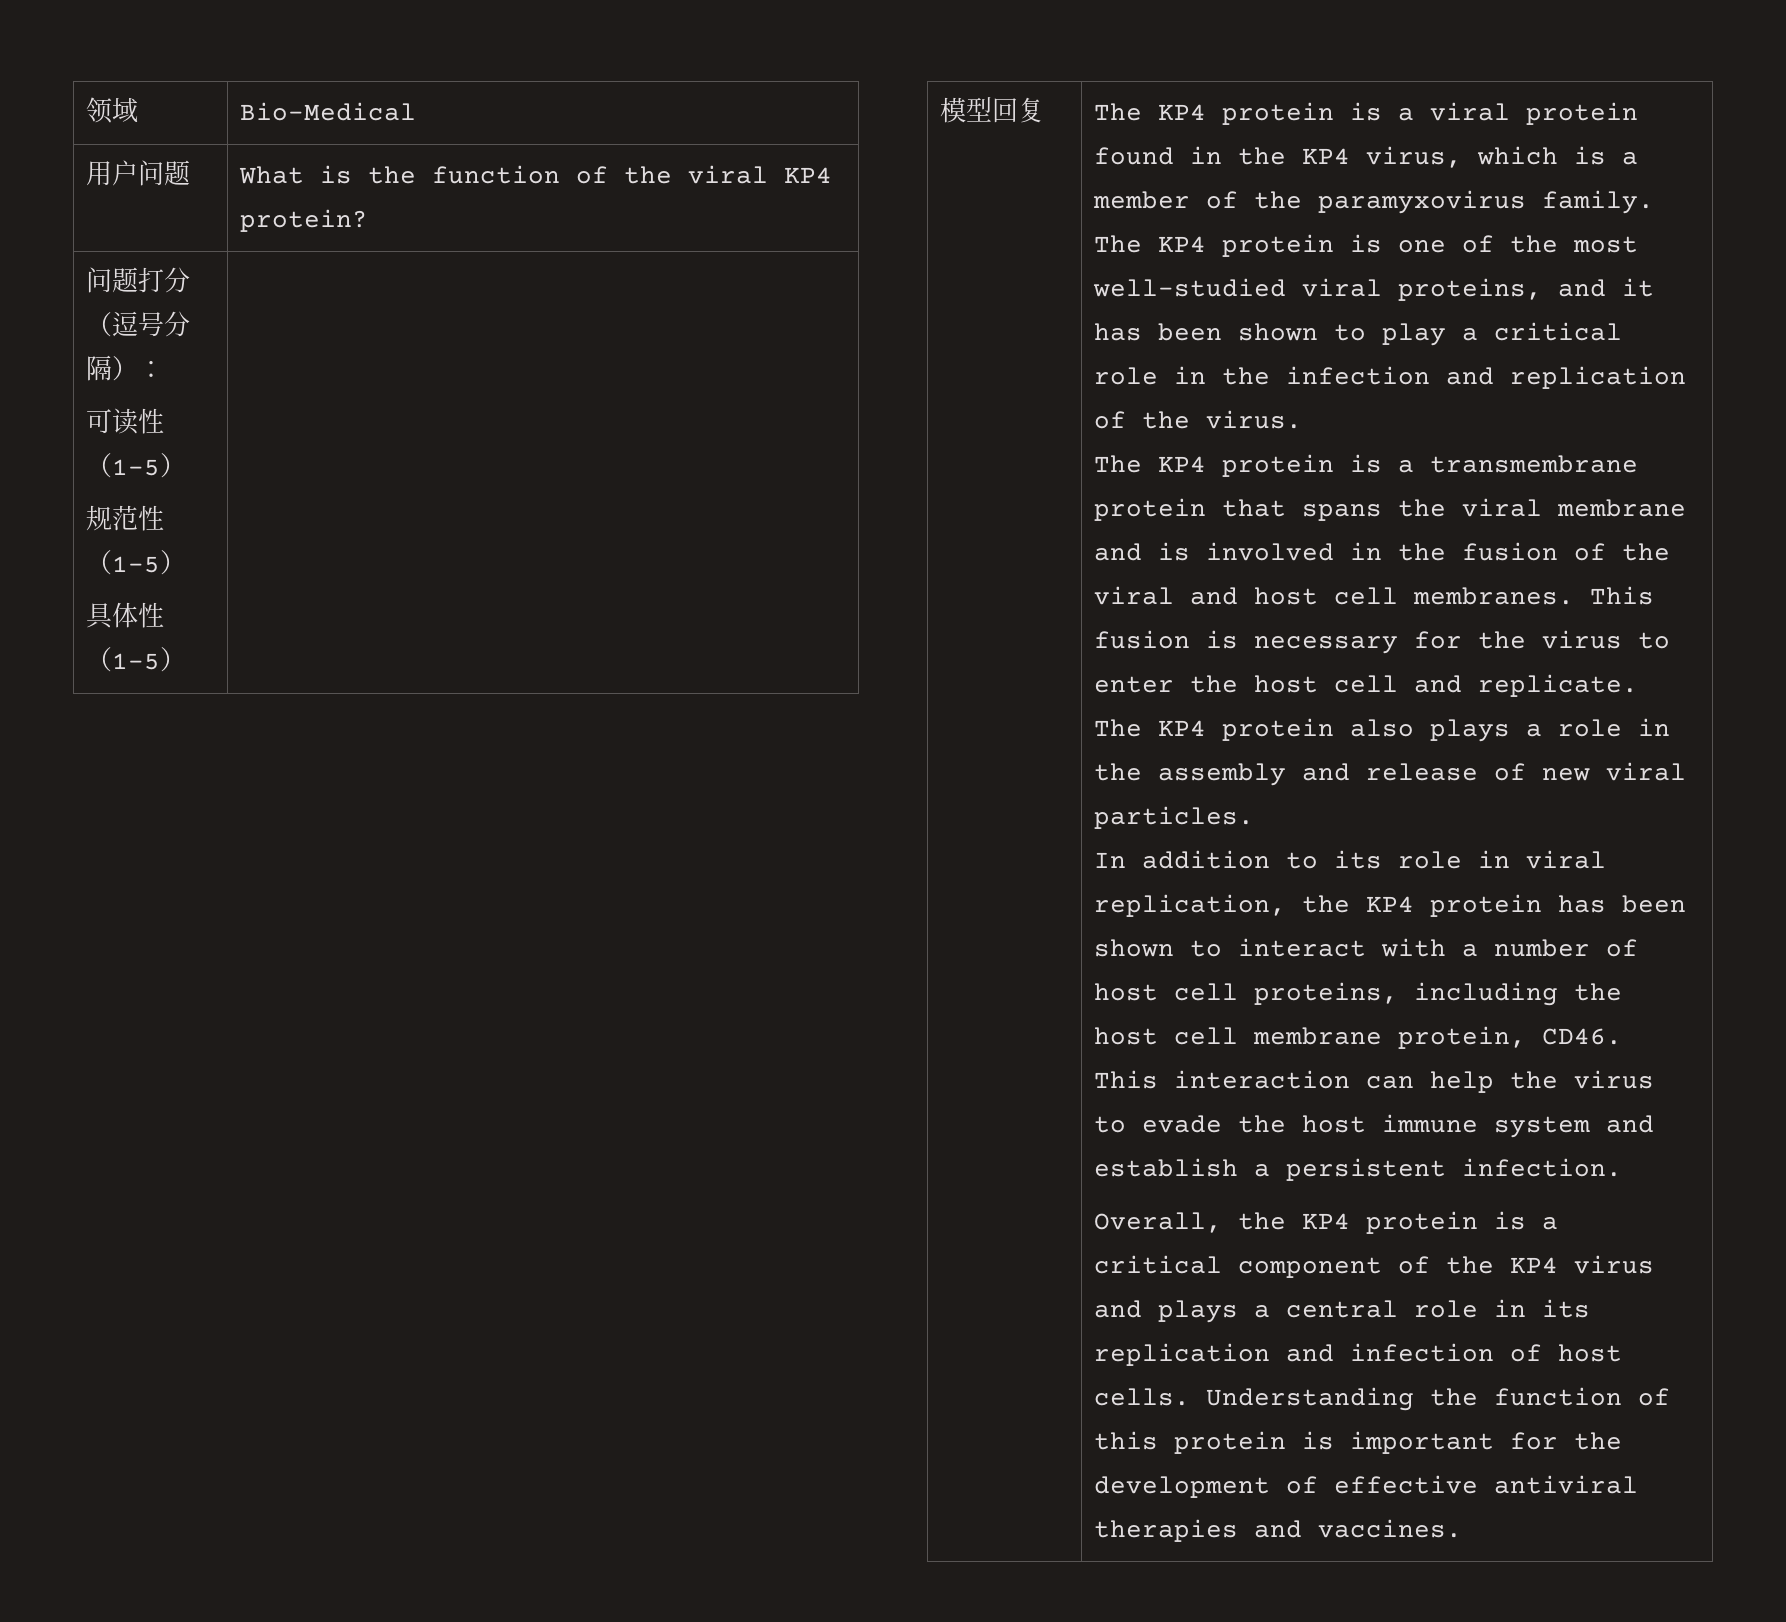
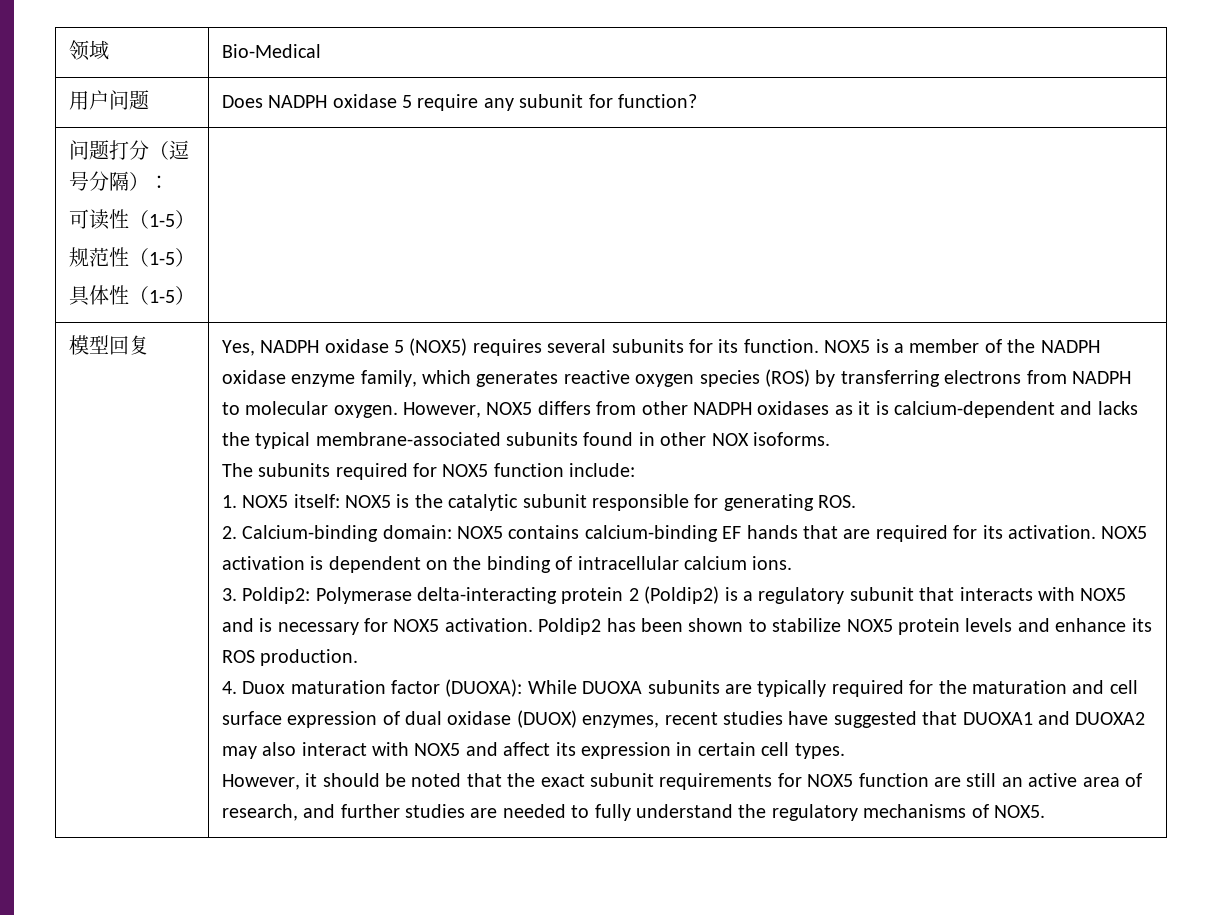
[238,165,832,184] [239,209,368,232] What is the function of the viral KP4 protein? -> [221,94,697,111] Does NADPH oxidase 5 require any subunit for function?
[1093,102,1638,125] [1093,146,1558,168] The KP4 protein is a viral protein found in the KP4 virus, which -> [221,338,871,356] Yes, NADPH oxidase 5 (NOX5) requires several subunits for its function. NOX5
[1317,190,1654,214] [1093,234,1638,257] [1092,278,1654,301] [1093,322,1622,346] [1093,366,1686,389] [1093,410,1302,429] [1093,454,1638,477] [1093,498,1686,521] [1093,542,1670,561] [1093,586,1654,605] [1093,630,1670,654] [1093,674,1638,697] [1093,718,1670,742] [1093,762,1686,786] [1093,806,1254,829] [1093,850,1606,869] [1093,894,1686,917] [1093,938,1638,957] [1093,982,1622,1006] [1093,1026,1622,1049] [1093,1070,1654,1093] [1093,1114,1654,1138] [1093,1158,1622,1181] [1093,1211,1558,1234] [1093,1255,1654,1278] [1093,1299,1590,1323] [1093,1343,1622,1366] [1093,1387,1670,1411] [1093,1431,1622,1454] [1093,1475,1638,1498] [1093,1519,1462,1542] paramyxovirus family. The KP4 protein is one of the most well-studied viral proteins, and it has been shown to play a critical role in the infection and replication of the virus. // The KP4 protein is a transmembrane protein that spans the viral membrane and is involved in the fusion of the viral and host cell membranes. This fusion is necessary for the virus to enter the host cell and replicate. The KP4 protein also plays a role in the assembly and release of new viral particles. // In addition to its role in viral replication, the KP4 protein has been shown to interact with a number of host cell proteins, including the host cell membrane protein, CD46. This interaction can help the virus to evade the host immune system and establish a persistent infection. // Overall, the KP4 protein is a critical component of the KP4 virus and plays a central role in its replication and infection of host cells. Understanding the function of this protein is important for the development of effective antiviral therapies and vaccines. -> [1040,340,1100,353] [221,369,1131,387] [221,401,1138,418] [221,432,830,449] [221,463,636,480] [221,494,857,511] [221,525,1148,542] [221,556,793,573] [221,586,1127,604] [221,618,1152,635] [221,649,359,666] [221,679,1138,697] [221,710,1146,728] [221,742,845,759] [221,773,1142,790] [221,804,1045,821] NADPH oxidase enzyme family, which generates reactive oxygen species (ROS) by transferring electrons from NADPH to molecular oxygen. However, NOX5 differs from other NADPH oxidases as it is calcium-dependent and lacks the typical membrane-associated subunits found in other NOX isoforms. // The subunits required for NOX5 function include: // 1. NOX5 itself: NOX5 is the catalytic subunit responsible for generating ROS. // 2. Calcium-binding domain: NOX5 contains calcium-binding EF hands that are required for its activation. NOX5 activation is dependent on the binding of intracellular calcium ions. // 3. Poldip2: Polymerase delta-interacting protein 2 (Poldip2) is a regulatory subunit that interacts with NOX5 and is necessary for NOX5 activation. Poldip2 has been shown to stabilize NOX5 protein levels and enhance its ROS production. // 4. Duox maturation factor (DUOXA): While DUOXA subunits are typically required for the maturation and cell surface expression of dual oxidase (DUOX) enzymes, recent studies have suggested that DUOXA1 and DUOXA2 may also interact with NOX5 and affect its expression in certain cell types. // However, it should be noted that the exact subunit requirements for NOX5 function are still an active area of research, and further studies are needed to fully understand the regulatory mechanisms of NOX5.

